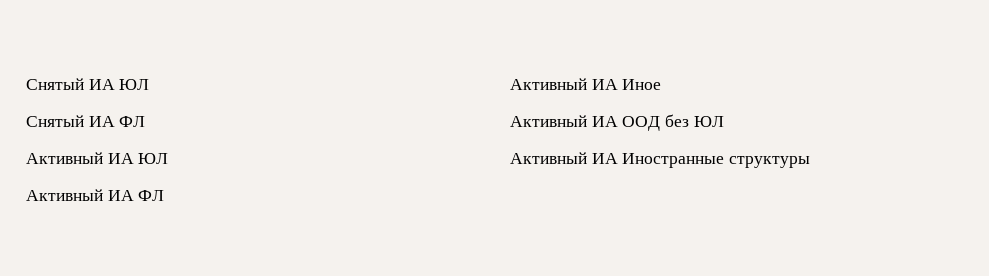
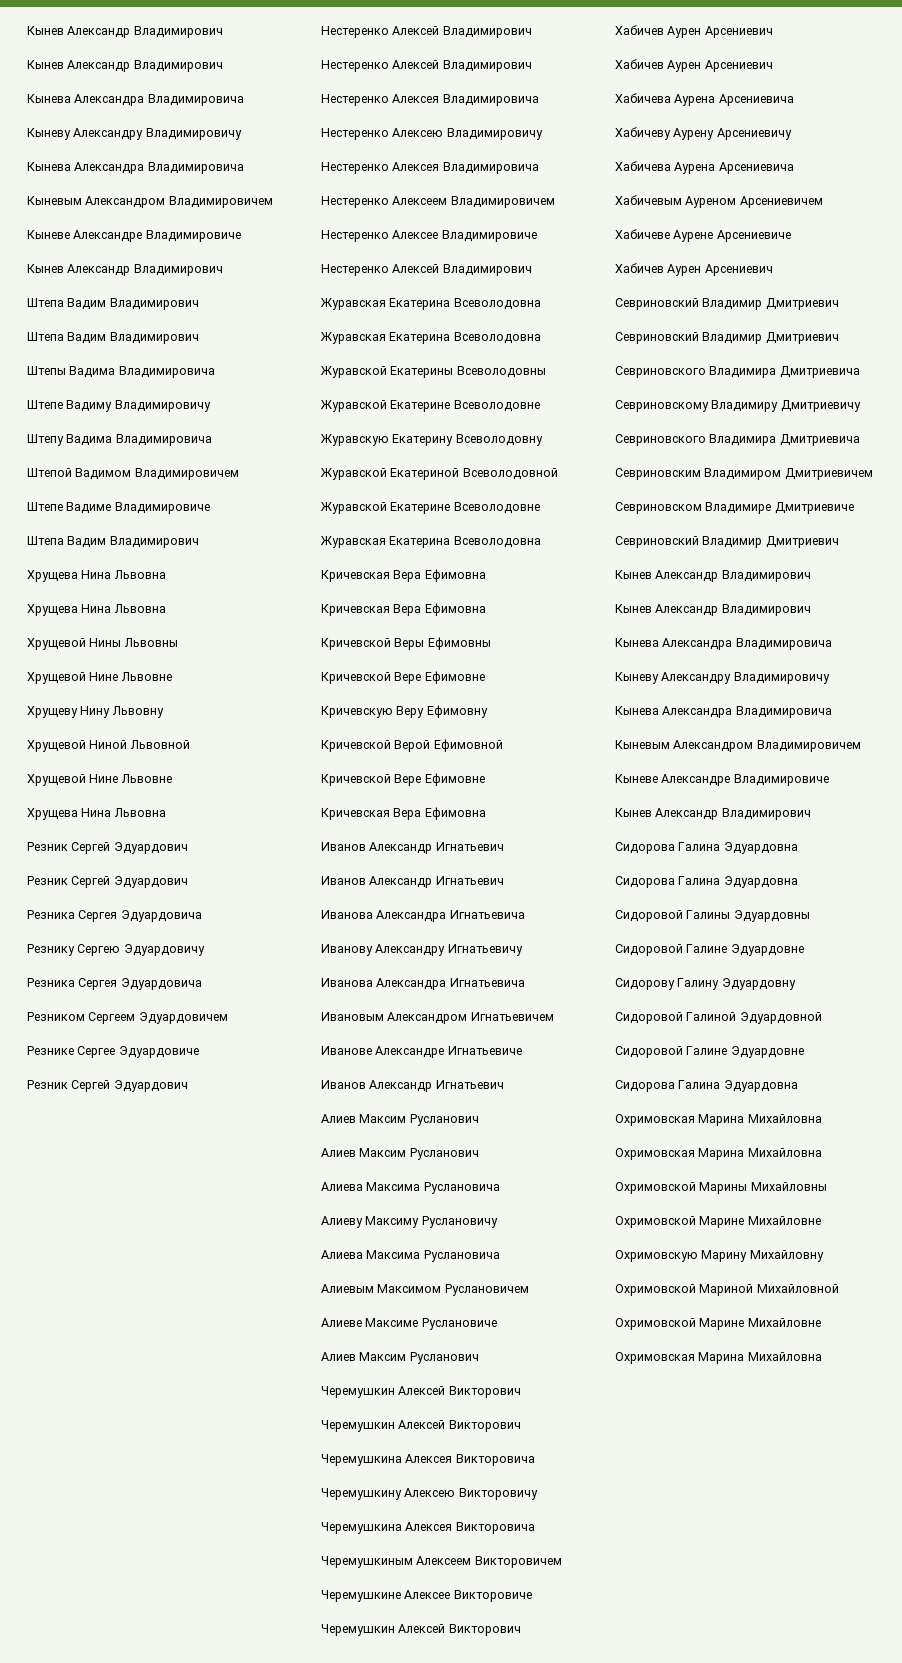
[26,78,150,90] [26,115,146,127] [26,152,169,164] [26,189,165,201] [510,78,662,90] [510,114,724,131] [510,152,811,168] Снятый ИА ЮЛ // Снятый ИА ФЛ // Активный ИА ЮЛ // Активный ИА ФЛ // Активный ИА Иное // Активный ИА ООД без ЮЛ // Активный ИА Иностранные структуры -> [27,26,223,38] [27,60,223,72] [27,94,244,106] [27,128,242,140] [27,162,244,174] [27,196,273,208] [27,230,241,242] [27,264,223,276] [27,298,199,310] [27,332,199,344] [27,366,215,378] [27,400,211,412] [27,434,212,446] [27,468,239,480] [27,502,210,514] [27,536,199,548] [27,570,166,582] [27,604,166,616] [27,638,178,650] [27,672,172,684] [27,706,164,718] [27,740,190,752] [27,774,172,786] [27,808,166,820] [27,842,188,854] [27,876,188,888] [27,910,202,922] [27,944,205,956] [27,978,202,990] [27,1012,228,1024] [27,1046,199,1058] [27,1080,188,1092] [321,26,532,38] [321,60,532,72] [321,94,539,106] [321,128,543,140] [321,162,539,174] [321,196,555,208] [321,230,537,242] [321,264,532,276] [320,298,541,310] [320,332,541,344] [320,366,546,378] [320,400,540,412] [320,434,543,446] [320,468,558,480] [320,502,540,514] [320,536,541,548] [321,569,486,582] [321,603,486,616] [321,637,491,650] [321,671,485,684] [321,705,488,718] [321,739,503,752] [321,773,485,786] [321,807,486,820] [321,842,504,854] [321,876,504,888] [321,910,525,922] [321,944,523,956] [321,978,525,990] [321,1012,554,1024] [321,1046,522,1058] [321,1080,504,1092] [321,1114,479,1126] [321,1148,479,1160] [321,1182,500,1194] [321,1216,498,1228] [321,1250,500,1262] [321,1284,529,1296] [321,1318,497,1330] [321,1352,479,1364] [321,1386,521,1398] [321,1420,521,1432] [321,1454,535,1466] [321,1488,538,1500] [321,1522,535,1534] [321,1556,562,1568] [321,1590,532,1602] [321,1624,521,1636] [615,25,773,38] [615,59,773,72] [615,93,794,106] [615,127,792,140] [615,161,794,174] [615,195,823,208] [615,229,791,242] [615,263,773,276] [615,298,839,310] [615,332,839,344] [615,366,860,378] [615,400,861,412] [615,434,860,446] [615,468,873,480] [615,502,854,514] [615,536,839,548] [615,570,811,582] [615,604,811,616] [615,638,832,650] [615,672,830,684] [615,706,832,718] [615,740,861,752] [615,774,829,786] [615,808,811,820] [615,842,798,854] [615,876,798,888] [615,910,810,922] [615,944,804,956] [615,978,796,990] [615,1012,822,1024] [615,1046,804,1058] [615,1080,798,1092] [615,1114,822,1126] [615,1148,822,1160] [615,1182,827,1194] [615,1216,821,1228] [615,1250,824,1262] [615,1284,839,1296] [615,1318,821,1330] [615,1352,822,1364] Кынев Александр Владимирович // Кынев Александр Владимирович // Кынева Александра Владимировича // Кыневу Александру Владимировичу // Кынева Александра Владимировича // Кыневым Александром Владимировичем // Кыневе Александре Владимировиче // Кынев Александр Владимирович // Штепа Вадим Владимирович // Штепа Вадим Владимирович // Штепы Вадима Владимировича // Штепе Вадиму Владимировичу // Штепу Вадима Владимировича // Штепой Вадимом Владимировичем // Штепе Вадиме Владимировиче // Штепа Вадим Владимирович // Хрущева Нина Львовна // Хрущева Нина Львовна // Хрущевой Нины Львовны // Хрущевой Нине Львовне // Хрущеву Нину Львовну // Хрущевой Ниной Львовной // Хрущевой Нине Львовне // Хрущева Нина Львовна // Резник Сергей Эдуардович // Резник Сергей Эдуардович // Резника Сергея Эдуардовича // Резнику Сергею Эдуардовичу // Резника Сергея Эдуардовича // Резником Сергеем Эдуардовичем // Резнике Сергее Эдуардовиче // Резник Сергей Эдуардович // Нестеренко Алексей Владимирович // Нестеренко Алексей Владимирович // Нестеренко Алексея Владимировича // Нестеренко Алексею Владимировичу // Нестеренко Алексея Владимировича // Нестеренко Алексеем Владимировичем // Нестеренко Алексее Владимировиче // Нестеренко Алексей Владимирович // Журавская Екатерина Всеволодовна // Журавская Екатерина Всеволодовна // Журавской Екатерины Всеволодовны // Журавской Екатерине Всеволодовне // Журавскую Екатерину Всеволодовну // Журавской Екатериной Всеволодовной // Журавской Екатерине Всеволодовне // Журавская Екатерина Всеволодовна // Кричевская Вера Ефимовна // Кричевская Вера Ефимовна // Кричевской Веры Ефимовны // Кричевской Вере Ефимовне // Кричевскую Веру Ефимовну // Кричевской Верой Ефимовной // Кричевской Вере Ефимовне // Кричевская Вера Ефимовна // Иванов Александр Игнатьевич // Иванов Александр Игнатьевич // Иванова Александра Игнатьевича // Иванову Александру Игнатьевичу // Иванова Александра Игнатьевича // Ивановым Александром Игнатьевичем // Иванове Александре Игнатьевиче // Иванов Александр Игнатьевич // Алиев Максим Русланович // Алиев Максим Русланович // Алиева Максима Руслановича // Алиеву Максиму Руслановичу // Алиева Максима Руслановича // Алиевым Максимом Руслановичем // Алиеве Максиме Руслановиче // Алиев Максим Русланович // Черемушкин Алексей Викторович // Черемушкин Алексей Викторович // Черемушкина Алексея Викторовича // Черемушкину Алексею Викторовичу // Черемушкина Алексея Викторовича // Черемушкиным Алексеем Викторовичем // Черемушкине Алексее Викторовиче // Черемушкин Алексей Викторович // Хабичев Аурен Арсениевич // Хабичев Аурен Арсениевич // Хабичева Аурена Арсениевича // Хабичеву Аурену Арсениевичу // Хабичева Аурена Арсениевича // Хабичевым Ауреном Арсениевичем // Хабичеве Аурене Арсениевиче // Хабичев Аурен Арсениевич // Севриновский Владимир Дмитриевич // Севриновский Владимир Дмитриевич // Севриновского Владимира Дмитриевича // Севриновскому Владимиру Дмитриевичу // Севриновского Владимира Дмитриевича // Севриновским Владимиром Дмитриевичем // Севриновском Владимире Дмитриевиче // Севриновский Владимир Дмитриевич // Кынев Александр Владимирович // Кынев Александр Владимирович // Кынева Александра Владимировича // Кыневу Александру Владимировичу // Кынева Александра Владимировича // Кыневым Александром Владимировичем // Кыневе Александре Владимировиче // Кынев Александр Владимирович // Сидорова Галина Эдуардовна // Сидорова Галина Эдуардовна // Сидоровой Галины Эдуардовны // Сидоровой Галине Эдуардовне // Сидорову Галину Эдуардовну // Сидоровой Галиной Эдуардовной // Сидоровой Галине Эдуардовне // Сидорова Галина Эдуардовна // Охримовская Марина Михайловна // Охримовская Марина Михайловна // Охримовской Марины Михайловны // Охримовской Марине Михайловне // Охримовскую Марину Михайловну // Охримовской Мариной Михайловной // Охримовской Марине Михайловне // Охримовская Марина Михайловна

